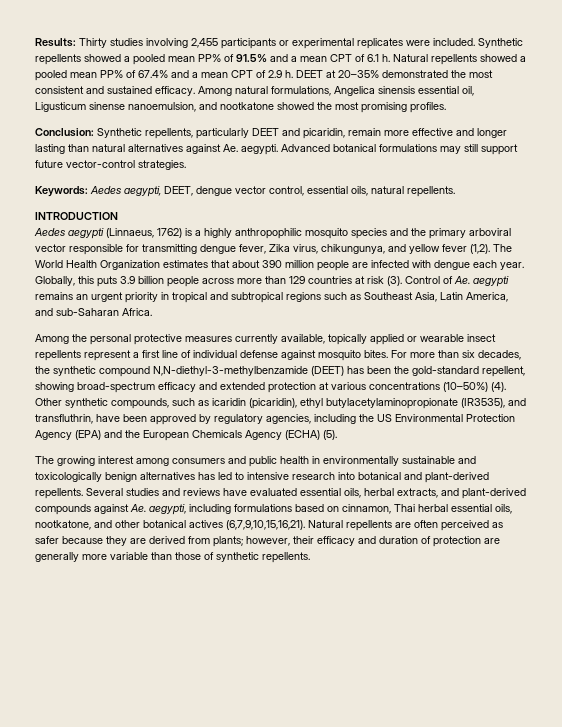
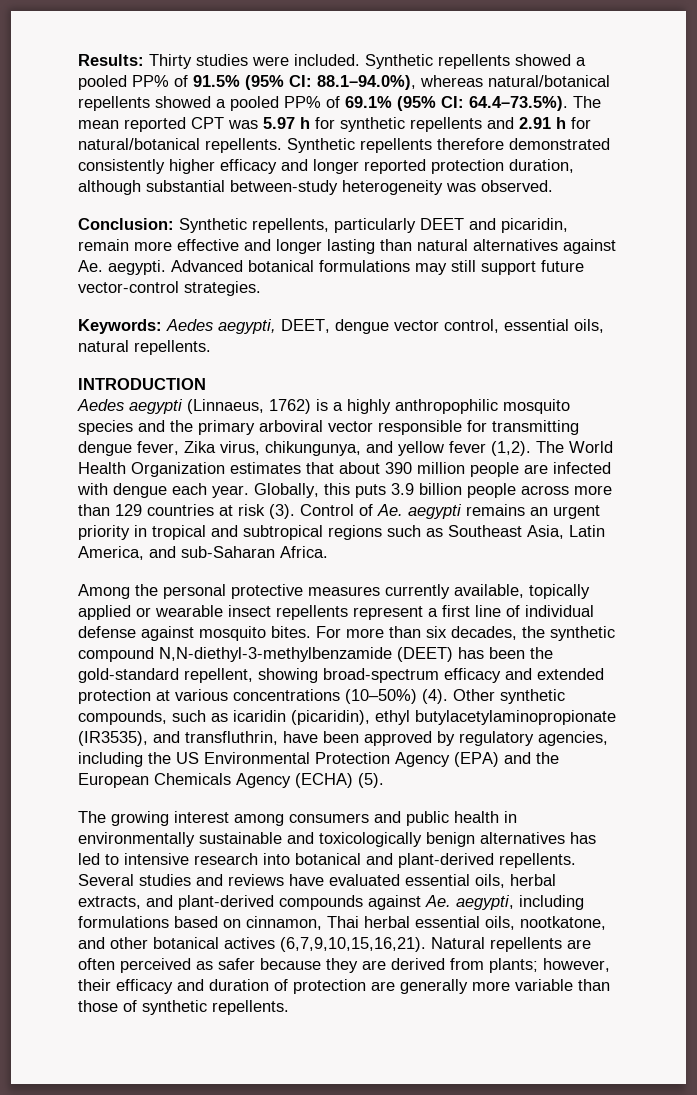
[146,38,403,49] involving 2,455 participants or experimental replicates -> (248, 60) none
[168,56,195,62] mean -> (127, 82) none
[270,54,526,65] [35,70,493,81] [35,86,474,96] [35,102,446,113] and a mean CPT of 6.1 h. Natural repellents showed a pooled mean PP% of 67.4% and a mean CPT of 2.9 h. DEET at 20–35% demonstrated the most consistent and sustained efficacy. Among natural formulations, Angelica sinensis essential oil, Ligusticum sinense nanoemulsion, and nootkatone showed the most promising profiles. -> [245,75,610,90] [78,96,601,111] [78,117,591,132] [78,138,610,153] [78,159,574,174] [78,180,553,195] (95% CI: 88.1–94.0%), whereas natural/botanical repellents showed a pooled PP% of 69.1% (95% CI: 64.4–73.5%). The mean reported CPT was 5.97 h for synthetic repellents and 2.91 h for natural/botanical repellents. Synthetic repellents therefore demonstrated consistently higher efficacy and longer reported protection duration, although substantial between-study heterogeneity was observed.

